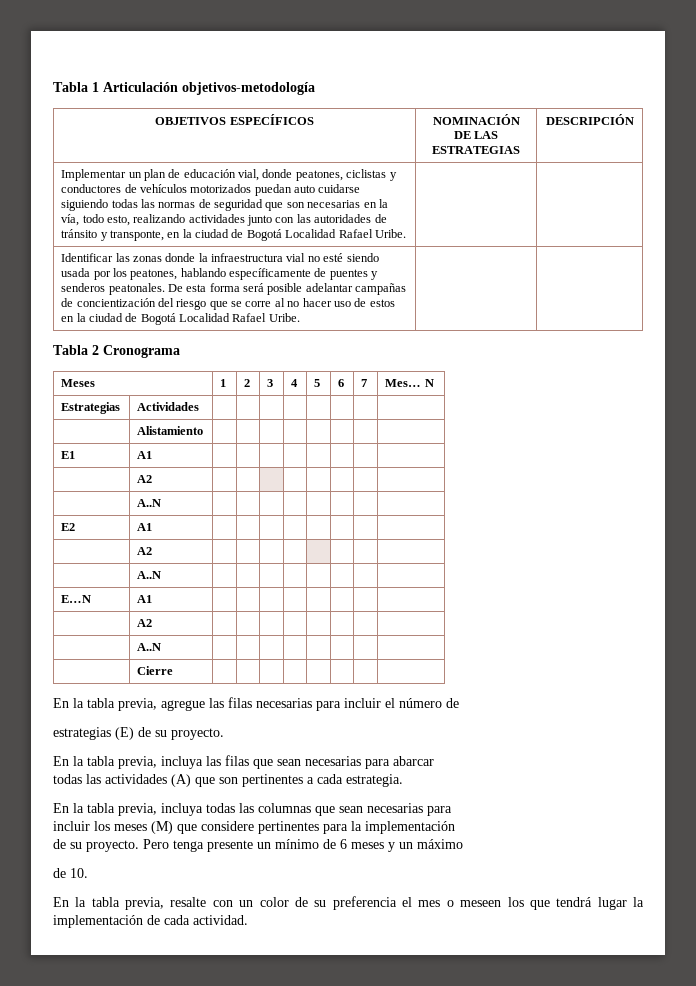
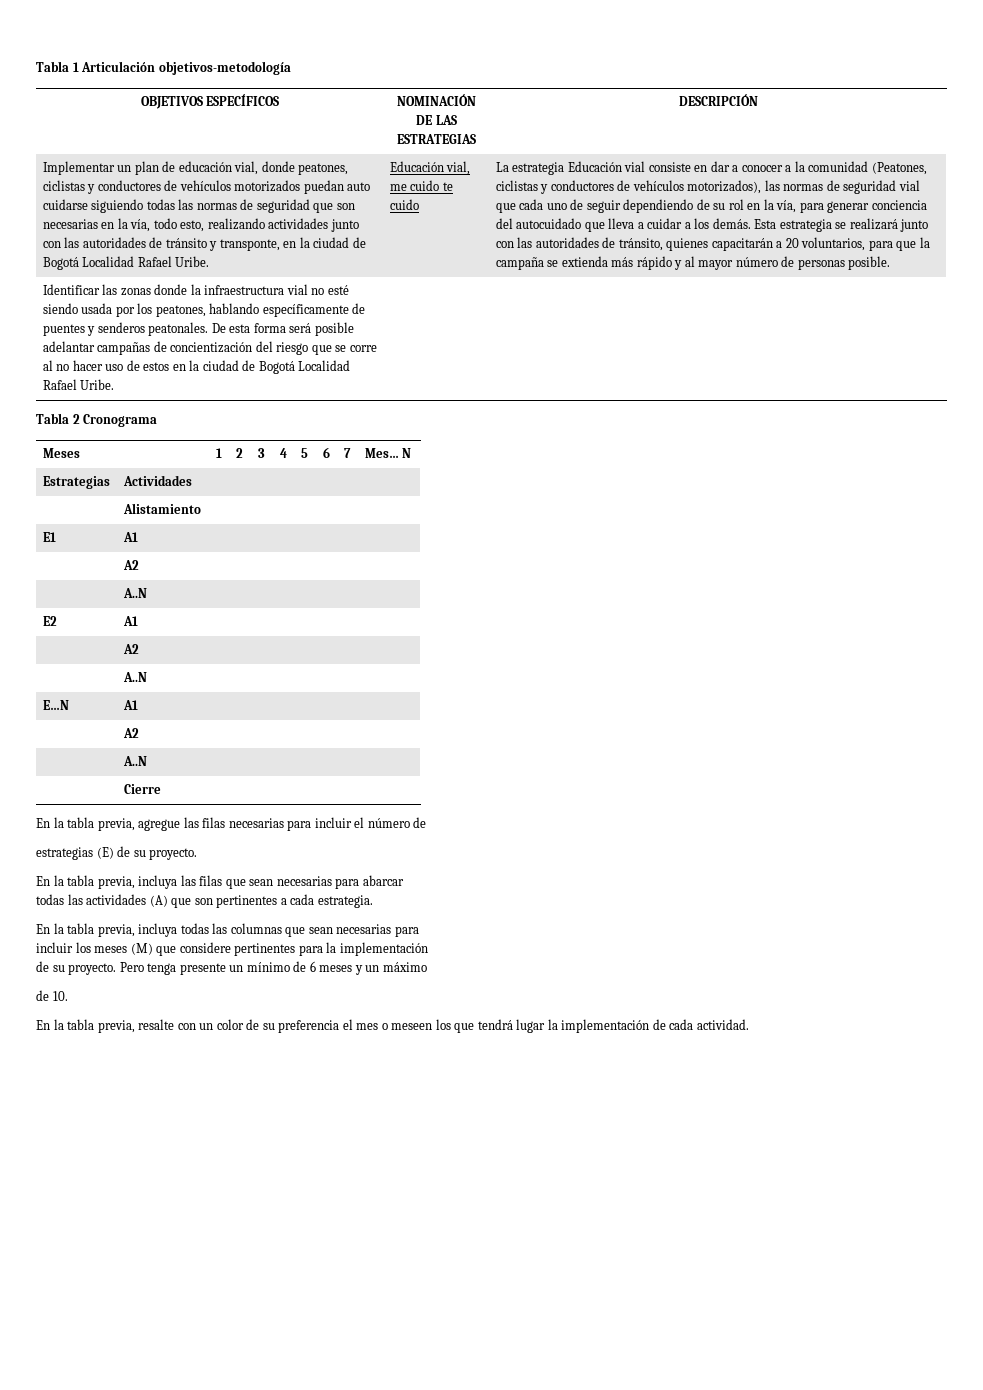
(406, 233) | -> [389,161,471,175] [389,180,453,191] [389,199,419,210] [495,161,927,175] [495,180,920,194] [495,199,927,213] [495,218,929,232] [495,237,930,251] [495,256,891,270] Educación vial, me cuido te cuido | La estrategia Educación vial consiste en dar a conocer a la comunidad (Peatones, ciclistas y conductores de vehículos motorizados), las normas de seguridad vial que cada uno de seguir dependiendo de su rol en la vía, para generar conciencia del autocuidado que lleva a cuidar a los demás. Esta estrategia se realizará junto con las autoridades de tránsito, quienes capacitarán a 20 voluntarios, para que la campaña se extienda más rápido y al mayor número de personas posible.

